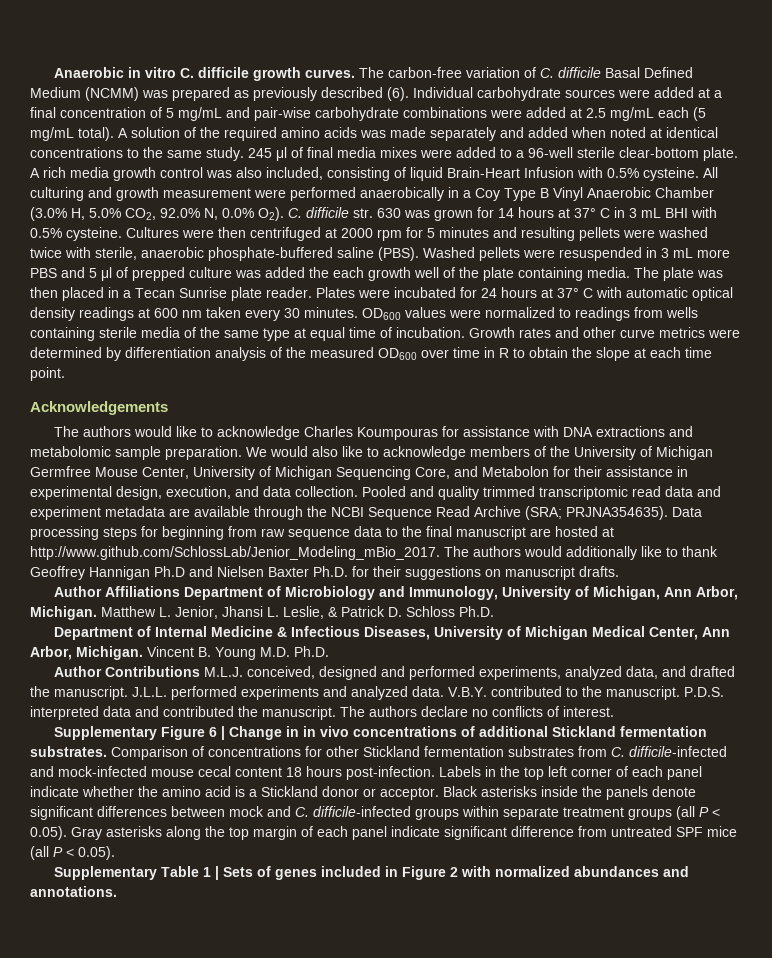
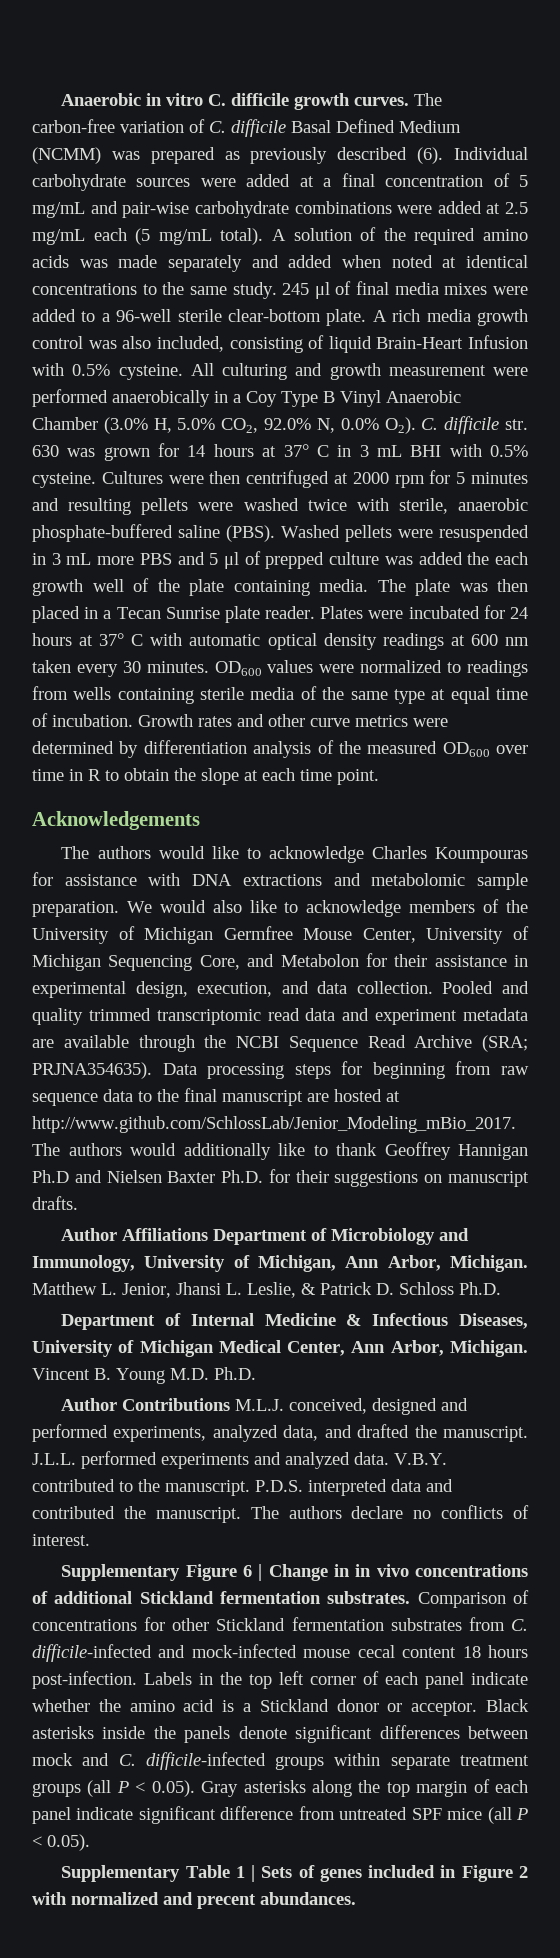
[573,866,689,877] [30,886,117,897] abundances and annotations. -> [163,1892,356,1909] and precent abundances.

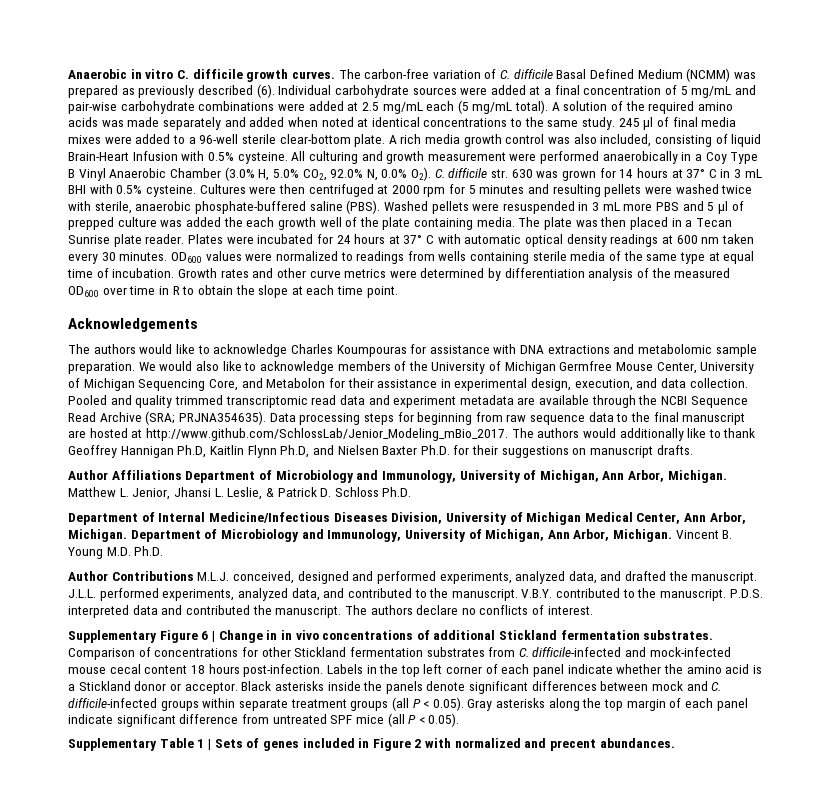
[32,1170,69,1183] Ph.D -> [177,445,310,458] Ph.D, Kaitlin Flynn Ph.D,
[264,1313,528,1329] Medicine & Infectious Diseases, -> [208,512,443,524] Medicine/Infectious Diseases Division,
(528, 1348) none -> [130,529,673,542] Department of Microbiology and Immunology, University of Michigan, Ann Arbor, Michigan.
[161,1452,389,1469] experiments and analyzed data. -> [162,588,518,601] experiments, analyzed data, and contributed to the manuscript.

